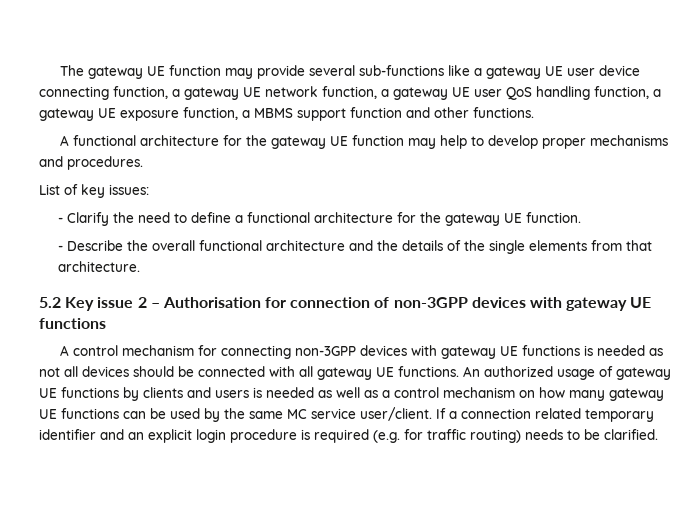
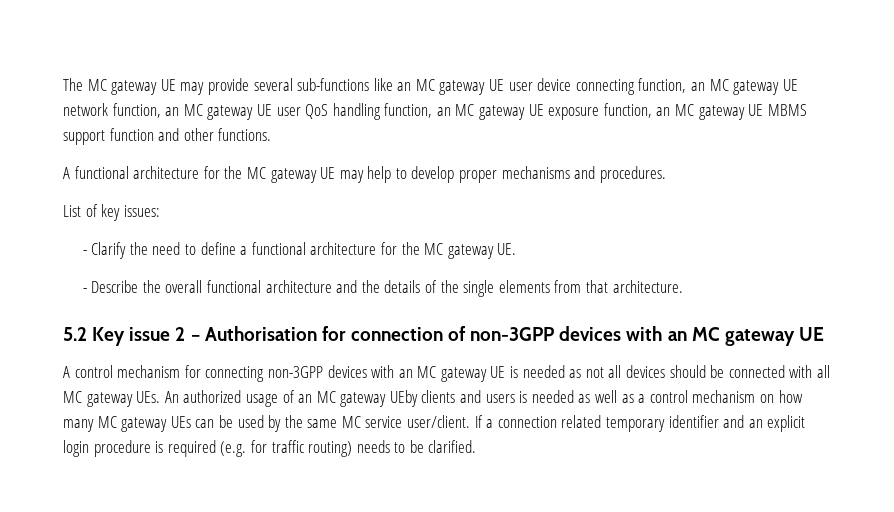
[87,65,221,79] gateway UE function -> [87,79,176,95] MC gateway UE
[473,68,482,76] a -> [397,79,435,91] an MC
[172,89,180,97] a -> [691,79,729,91] an MC
[381,89,389,97] a -> [165,104,203,116] an MC
[653,89,661,97] a -> [436,104,475,116] an MC
[242,110,250,118] a -> [656,104,764,120] an MC gateway UE
[270,135,404,149] gateway UE function -> [246,167,336,183] MC gateway UE
[445,212,582,226] gateway UE function. -> [424,243,517,259] MC gateway UE.
[566,297,652,311] [39,318,106,329] gateway UE functions -> [667,327,824,346] an MC gateway UE
[440,345,580,359] gateway UE functions -> [398,366,506,382] an MC gateway UE
[317,366,459,380] gateway UE functions. -> [63,391,161,407] MC gateway UEs.
[616,367,671,380] [39,387,139,401] gateway UE functions by -> [298,390,418,407] an MC gateway UEby
[609,388,664,401] [39,408,119,419] gateway UE functions -> [97,416,191,432] MC gateway UEs

